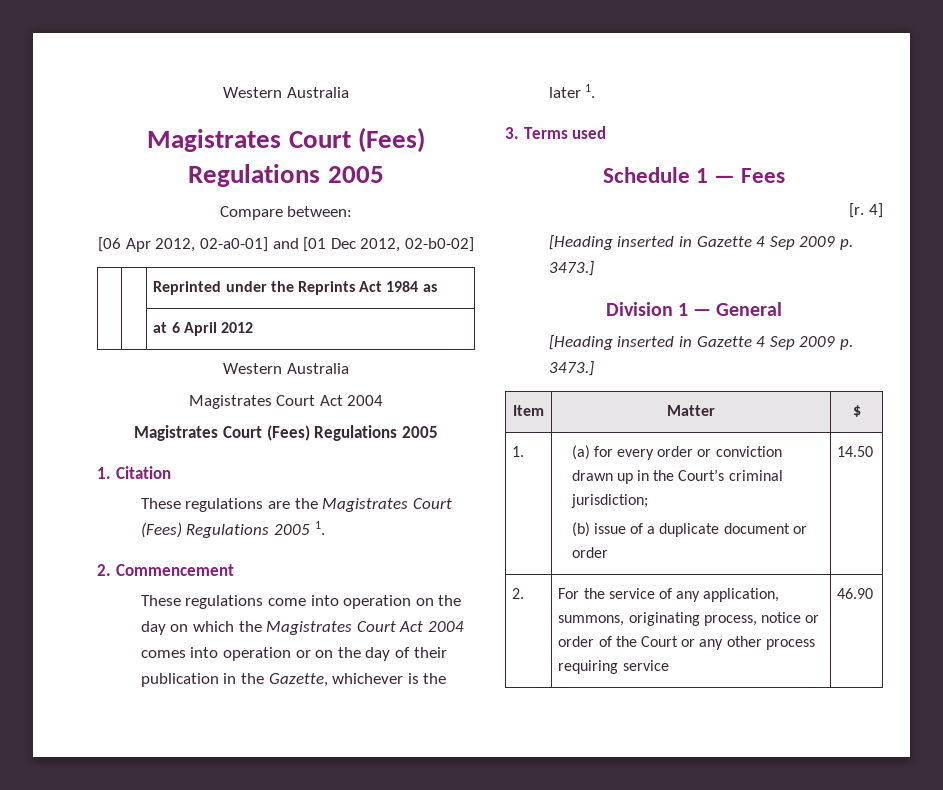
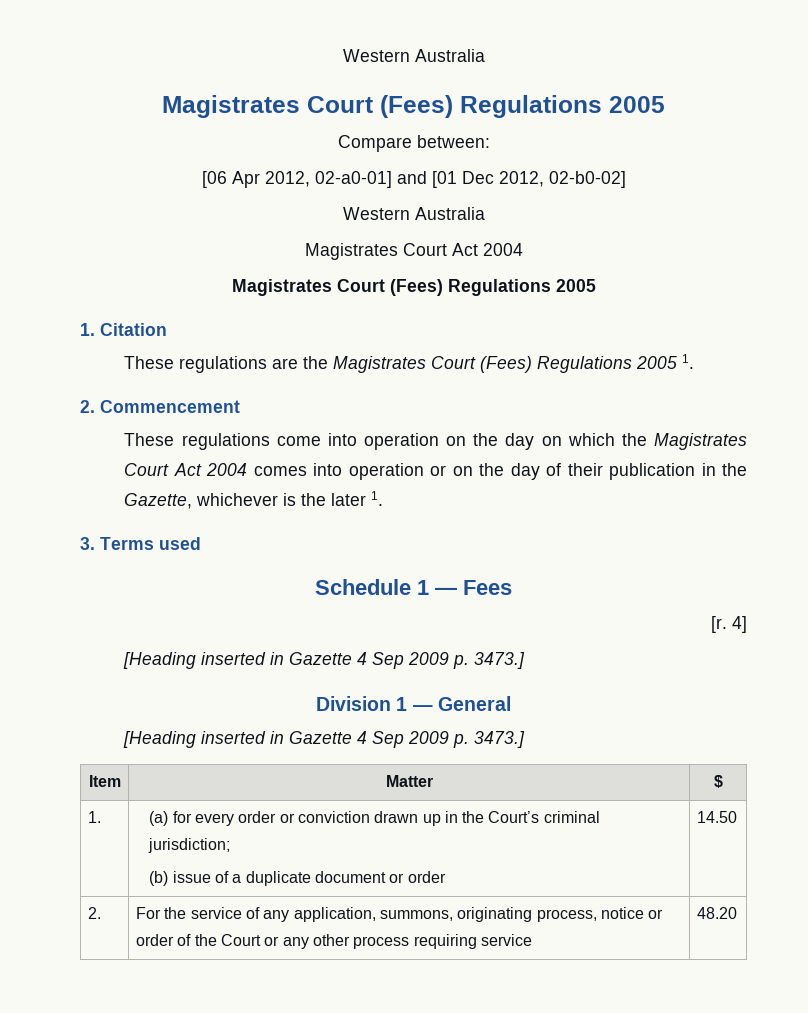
[153,281,437,295] [153,322,254,336] // | | Reprinted under the Reprints Act 1984 as // | | at 6 April 2012 -> (626, 179) none
[837,588,874,599] 46.90 -> [696,907,737,919] 48.20

